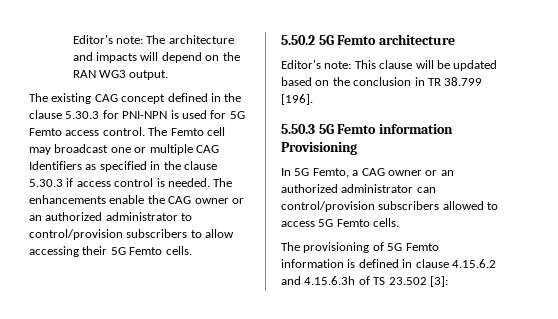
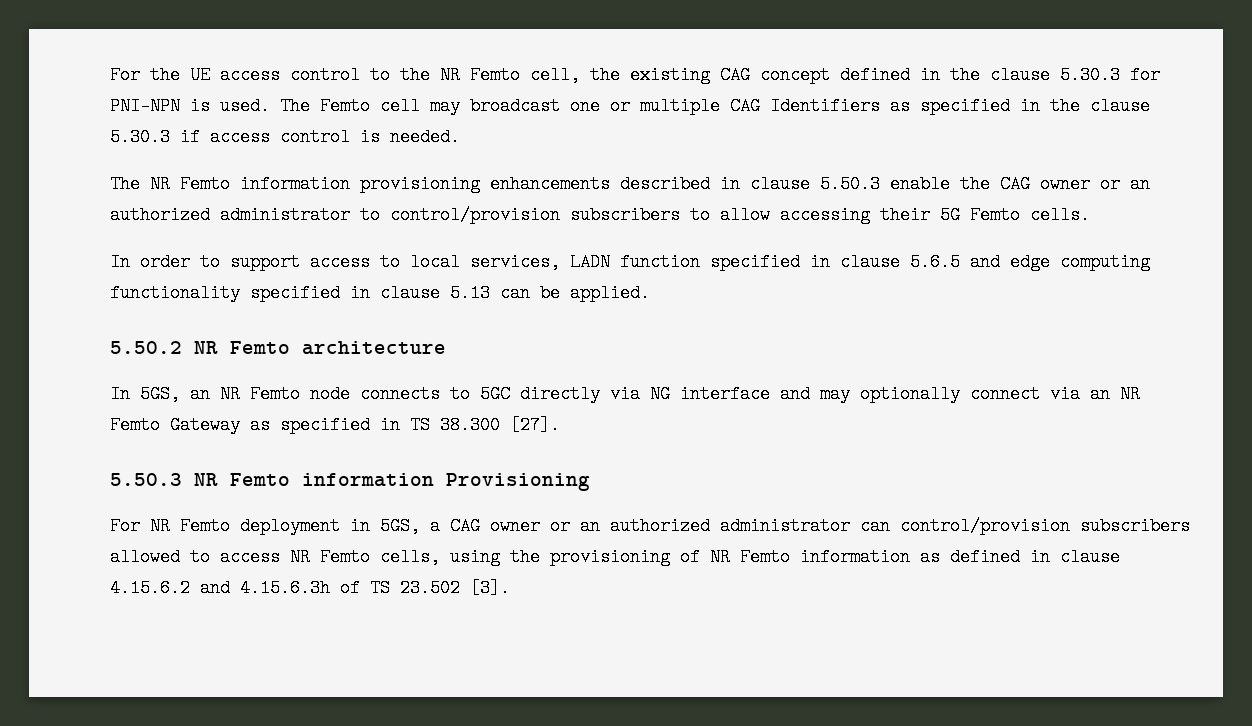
[72,35,234,44] [72,52,240,63] [72,70,169,80] [29,93,48,102] Editor's note: The architecture and impacts will depend on the RAN WG3 output. // The -> [110,66,620,84] For the UE access control to the NR Femto cell, the
[181,110,245,119] [29,127,145,136] used for 5G Femto access control. -> [220,97,270,115] used.
[213,178,233,187] [29,195,106,204] The enhancements -> [110,175,880,193] // The NR Femto information provisioning enhancements described in clause 5.50.3
(192, 250) none -> [110,253,1150,271] [110,284,650,302] // In order to support access to local services, LADN function specified in clause 5.6.5 and edge computing functionality specified in clause 5.13 can be applied.
[318,35,334,45] 5G -> [194,341,218,354] NR
[281,60,498,71] [281,77,483,86] [281,94,313,105] [281,124,334,134] Editor's note: This clause will be updated based on the conclusion in TR 38.799 [196]. // 5.50.3 5G -> [110,385,1140,403] [110,416,560,434] [110,473,218,486] In 5GS, an NR Femto node connects to 5GC directly via NG interface and may optionally connect via an NR Femto Gateway as specified in TS 38.300 [27]. // 5.50.3 NR
[281,168,349,178] In 5G Femto, -> [110,517,420,535] For NR Femto deployment in 5GS,
[318,218,400,227] [281,242,300,251] 5G Femto cells. // The -> [290,548,540,566] NR Femto cells, using the
[387,243,439,251] [281,259,356,268] 5G Femto information is -> [710,548,940,566] NR Femto information as
[429,276,448,287] [3]: -> [470,579,510,597] [3].

